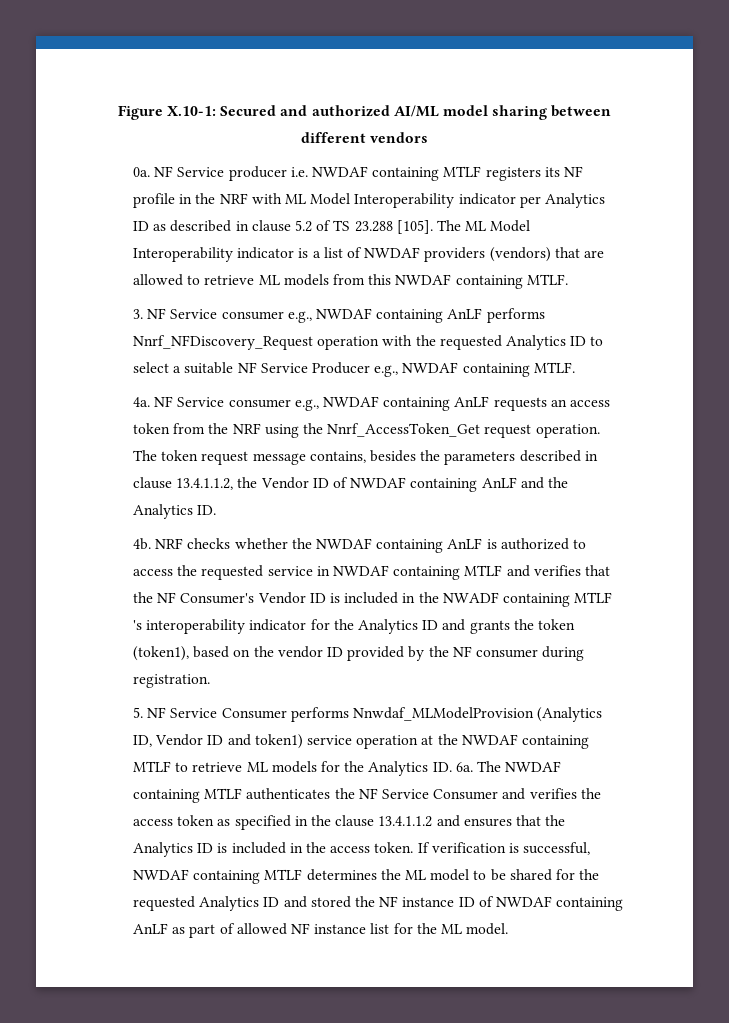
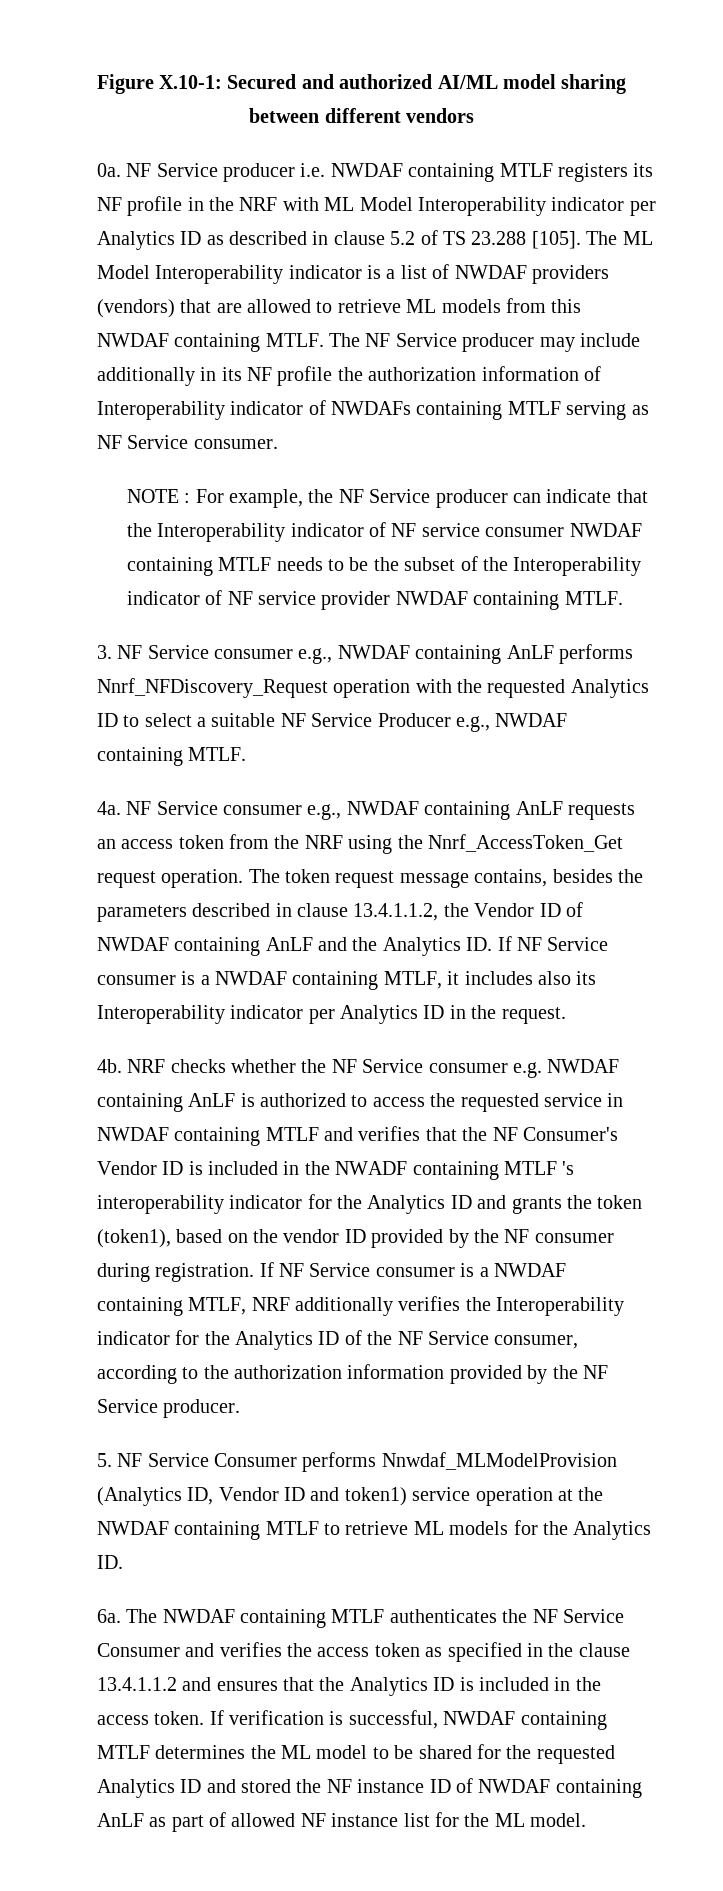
(568, 279) none -> [329,333,641,352] [96,366,602,386] [96,400,649,420] [96,435,278,449] [126,489,648,508] [126,522,642,542] [126,556,642,576] [126,590,623,610] The NF Service producer may include additionally in its NF profile the authorization information of Interoperability indicator of NWDAFs containing MTLF serving as NF Service consumer. // NOTE : For example, the NF Service producer can indicate that the Interoperability indicator of NF service consumer NWDAF containing MTLF needs to be the subset of the Interoperability indicator of NF service provider NWDAF containing MTLF.
(217, 510) none -> [497,936,609,951] [96,971,597,990] [96,1005,566,1024] If NF Service consumer is a NWDAF containing MTLF, it includes also its Interoperability indicator per Analytics ID in the request.
(312, 543) none -> [331,1059,543,1078] NF Service consumer e.g.
(211, 681) none -> [259,1262,567,1277] [96,1296,625,1316] [96,1330,579,1350] [96,1364,609,1384] [96,1399,241,1418] If NF Service consumer is a NWDAF containing MTLF, NRF additionally verifies the Interoperability indicator for the Analytics ID of the NF Service consumer, according to the authorization information provided by the NF Service producer.
(452, 767) none -> (123, 1562) //

